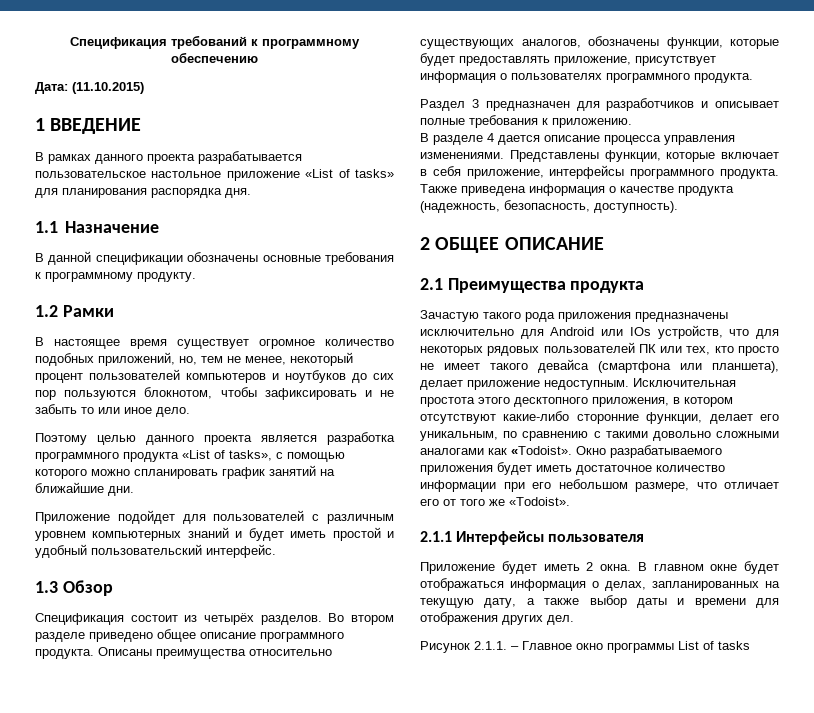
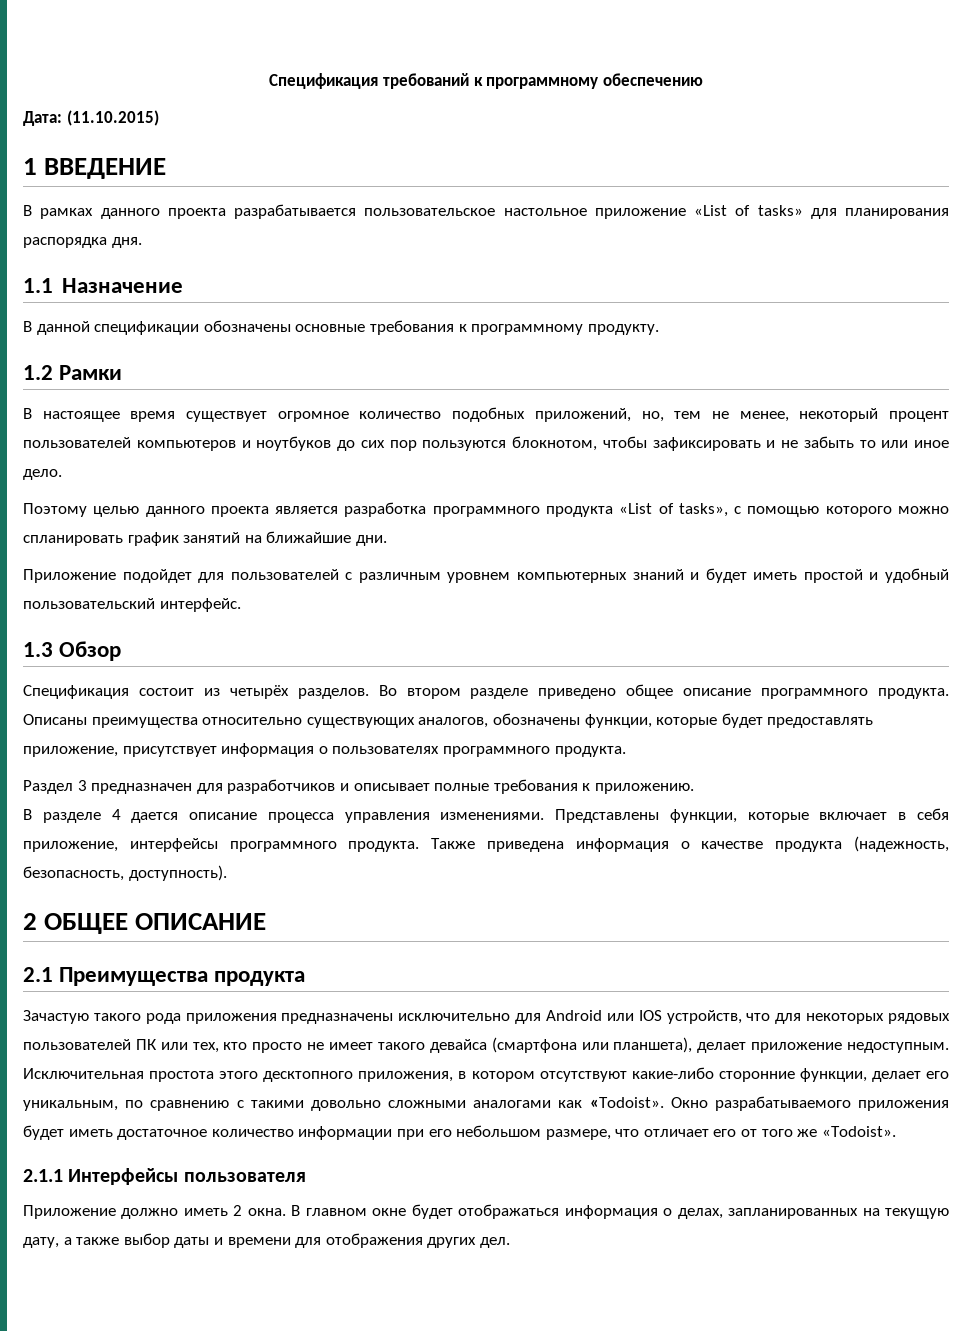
[629,327,651,336] IOs -> [638,1010,662,1021] IOS
[501,561,537,574] будет -> [121,1208,179,1219] должно
[420,641,750,653] // Рисунок 2.1.1. – Главное окно программы List of tasks -> (510, 1242) none

